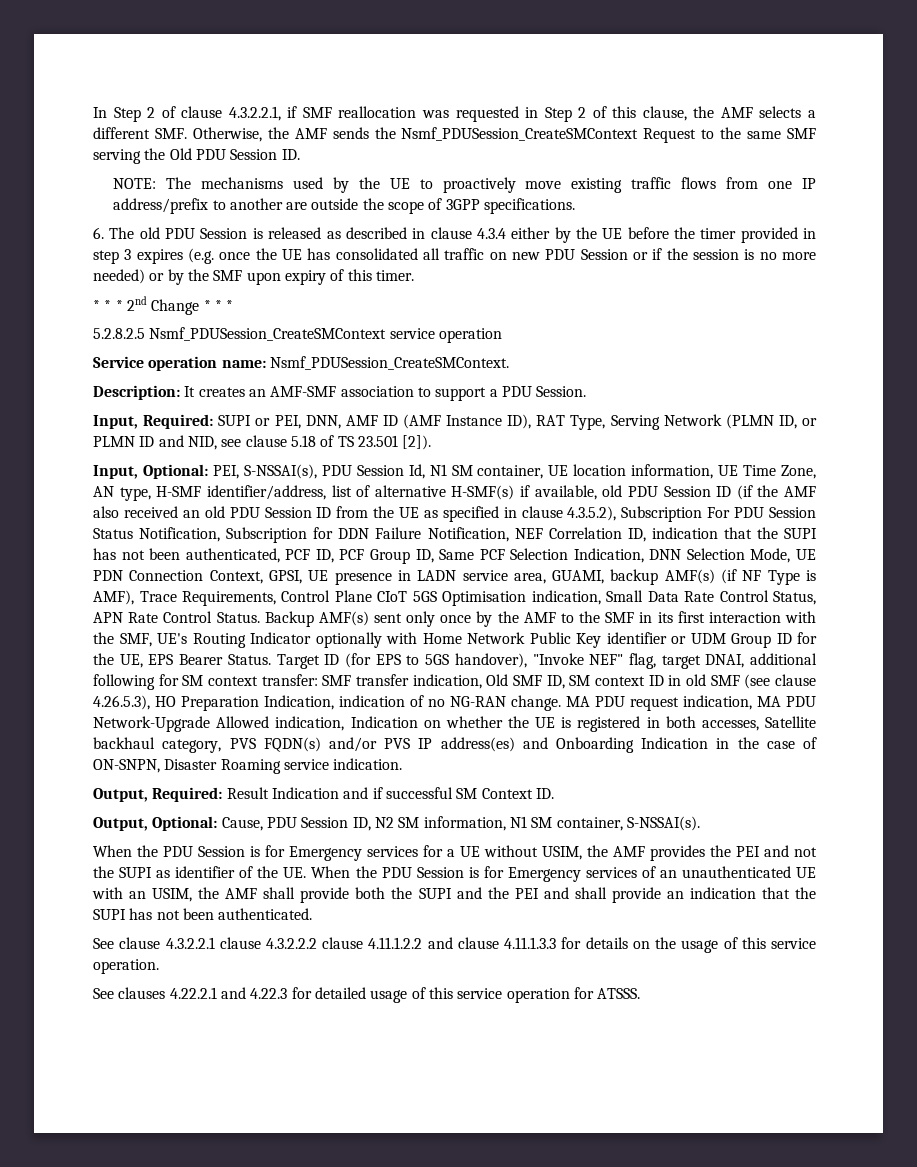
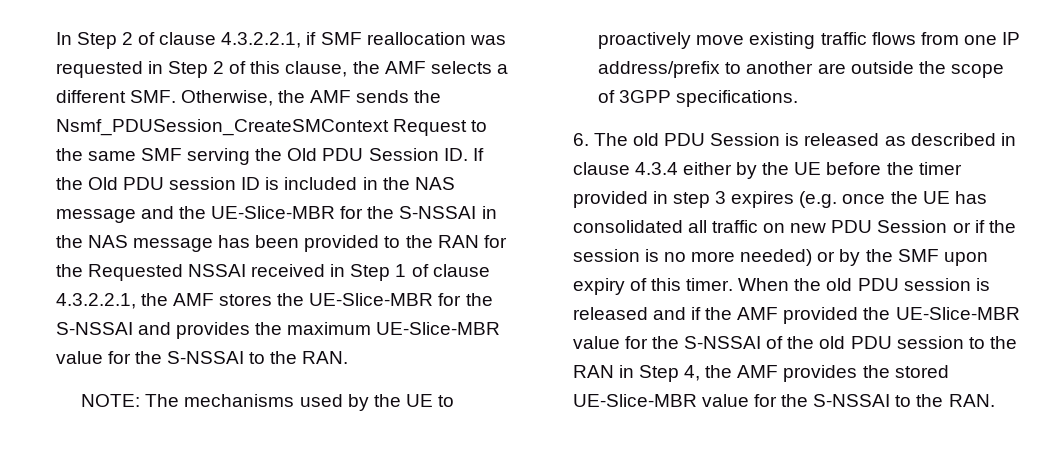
(300, 154) none -> [472,148,484,161] [55,177,455,190] [55,206,497,223] [55,235,507,252] [55,264,490,281] [55,293,493,309] [55,322,501,339] [55,351,349,364] If the Old PDU session ID is included in the NAS message and the UE-Slice-MBR for the S-NSSAI in the NAS message has been provided to the RAN for the Requested NSSAI received in Step 1 of clause 4.3.2.2.1, the AMF stores the UE-Slice-MBR for the S-NSSAI and provides the maximum UE-Slice-MBR value for the S-NSSAI to the RAN.
[93,296,234,315] [93,327,503,343] [93,356,510,371] [93,385,587,401] [93,414,818,430] [93,435,432,450] [93,464,817,479] [93,485,817,501] [93,506,817,522] [93,527,817,543] [93,548,817,564] [93,569,817,585] [93,590,817,606] [93,611,816,627] [93,632,818,648] [93,653,818,669] [93,674,816,690] [93,695,816,711] [93,716,816,732] [93,737,817,753] [93,758,403,774] [93,787,554,802] [93,816,700,831] [93,845,817,861] [93,866,816,882] [92,887,816,903] [93,908,313,920] [93,937,816,953] [93,959,160,974] [93,987,641,1003] // * * * 2nd Change * * * // 5.2.8.2.5 Nsmf_PDUSession_CreateSMContext service operation // Service operation name: Nsmf_PDUSession_CreateSMContext. // Description: It creates an AMF-SMF association to support a PDU Session. // Input, Required: SUPI or PEI, DNN, AMF ID (AMF Instance ID), RAT Type, Serving Network (PLMN ID, or PLMN ID and NID, see clause 5.18 of TS 23.501 [2]). // Input, Optional: PEI, S-NSSAI(s), PDU Session Id, N1 SM container, UE location information, UE Time Zone, AN type, H-SMF identifier/address, list of alternative H-SMF(s) if available, old PDU Session ID (if the AMF also received an old PDU Session ID from the UE as specified in clause 4.3.5.2), Subscription For PDU Session Status Notification, Subscription for DDN Failure Notification, NEF Correlation ID, indication that the SUPI has not been authenticated, PCF ID, PCF Group ID, Same PCF Selection Indication, DNN Selection Mode, UE PDN Connection Context, GPSI, UE presence in LADN service area, GUAMI, backup AMF(s) (if NF Type is AMF), Trace Requirements, Control Plane CIoT 5GS Optimisation indication, Small Data Rate Control Status, APN Rate Control Status. Backup AMF(s) sent only once by the AMF to the SMF in its first interaction with the SMF, UE's Routing Indicator optionally with Home Network Public Key identifier or UDM Group ID for the UE, EPS Bearer Status. Target ID (for EPS to 5GS handover), "Invoke NEF" flag, target DNAI, additional following for SM context transfer: SMF transfer indication, Old SMF ID, SM context ID in old SMF (see clause 4.26.5.3), HO Preparation Indication, indication of no NG-RAN change. MA PDU request indication, MA PDU Network-Upgrade Allowed indication, Indication on whether the UE is registered in both accesses, Satellite backhaul category, PVS FQDN(s) and/or PVS IP address(es) and Onboarding Indication in the case of ON-SNPN, Disaster Roaming service indication. // Output, Required: Result Indication and if successful SM Context ID. // Output, Optional: Cause, PDU Session ID, N2 SM information, N1 SM container, S-NSSAI(s). // When the PDU Session is for Emergency services for a UE without USIM, the AMF provides the PEI and not the SUPI as identifier of the UE. When the PDU Session is for Emergency services of an unauthenticated UE with an USIM, the AMF shall provide both the SUPI and the PEI and shall provide an indication that the SUPI has not been authenticated. // See clause 4.3.2.2.1 clause 4.3.2.2.2 clause 4.11.1.2.2 and clause 4.11.1.3.3 for details on the usage of this service operation. // See clauses 4.22.2.1 and 4.22.3 for detailed usage of this service operation for ATSSS. -> [738,278,990,291] [572,307,1020,324] [572,336,1017,349] [572,365,949,382] [572,394,995,407] When the old PDU session is released and if the AMF provided the UE-Slice-MBR value for the S-NSSAI of the old PDU session to the RAN in Step 4, the AMF provides the stored UE-Slice-MBR value for the S-NSSAI to the RAN.

